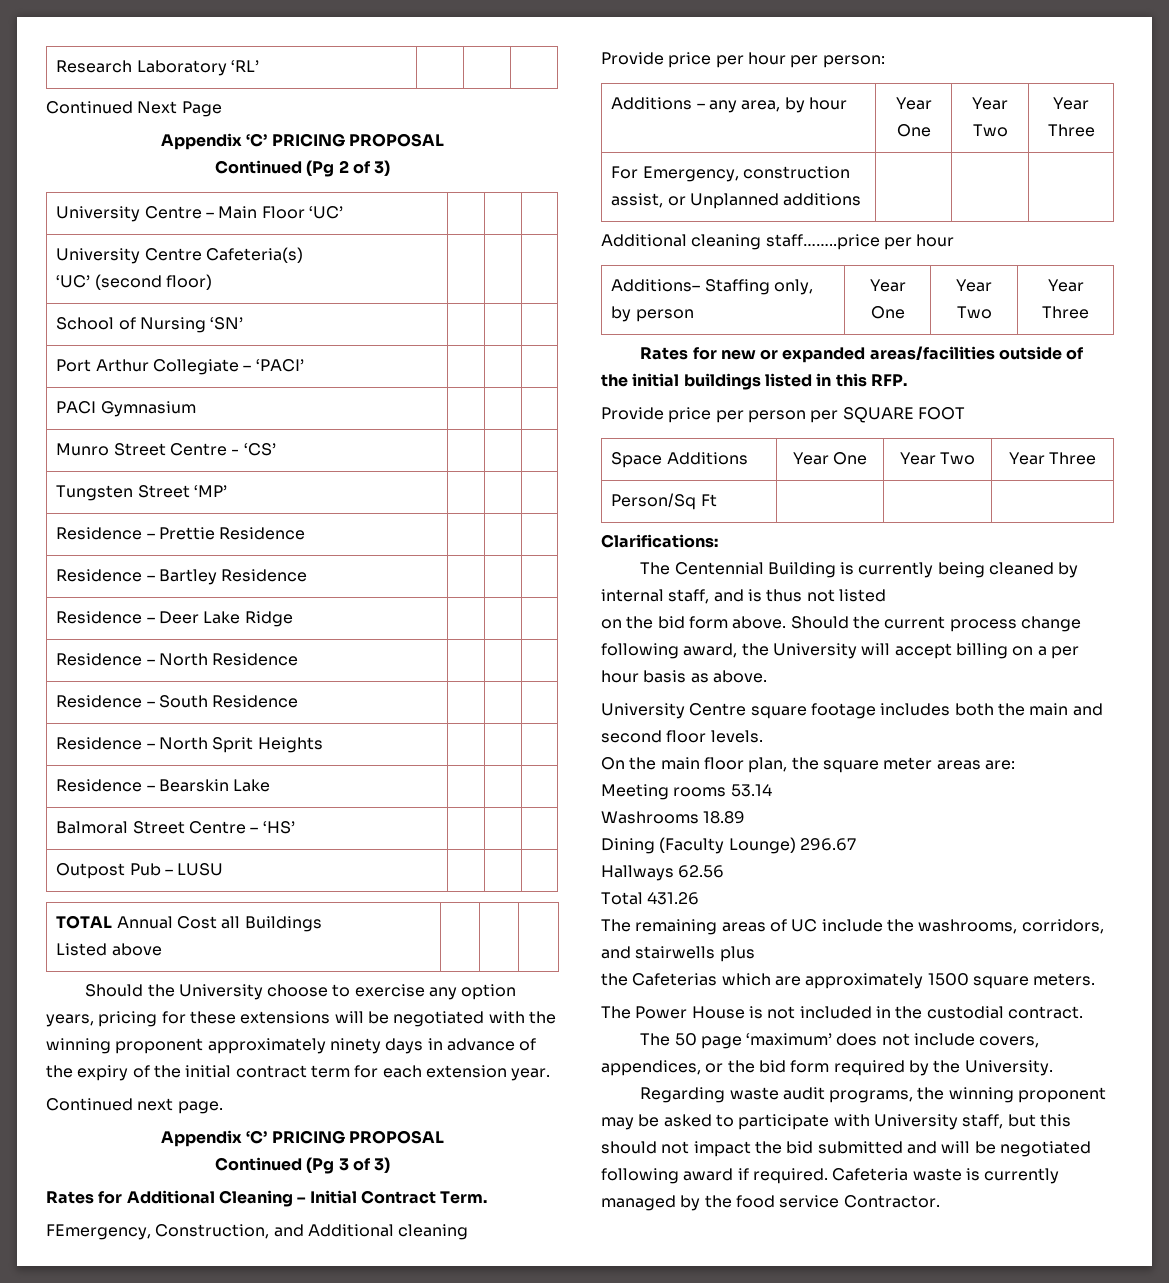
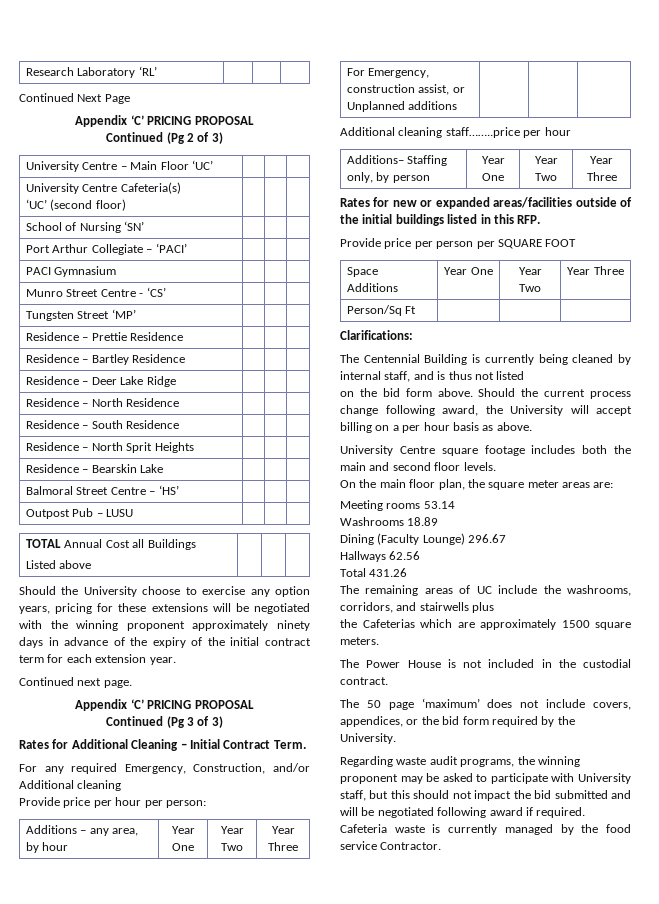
[46,1224,304,1240] FEmergency, Construction, and -> [19,763,310,774] For any required Emergency, Construction, and/or

